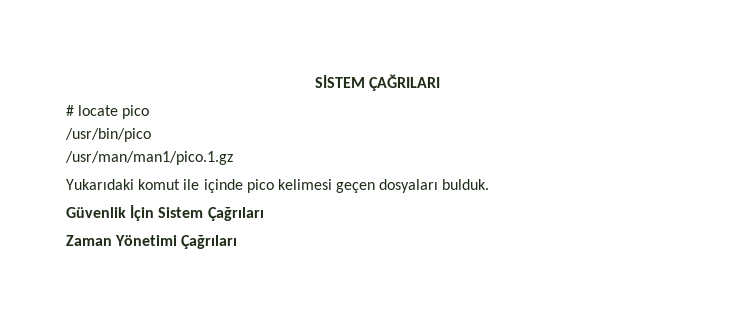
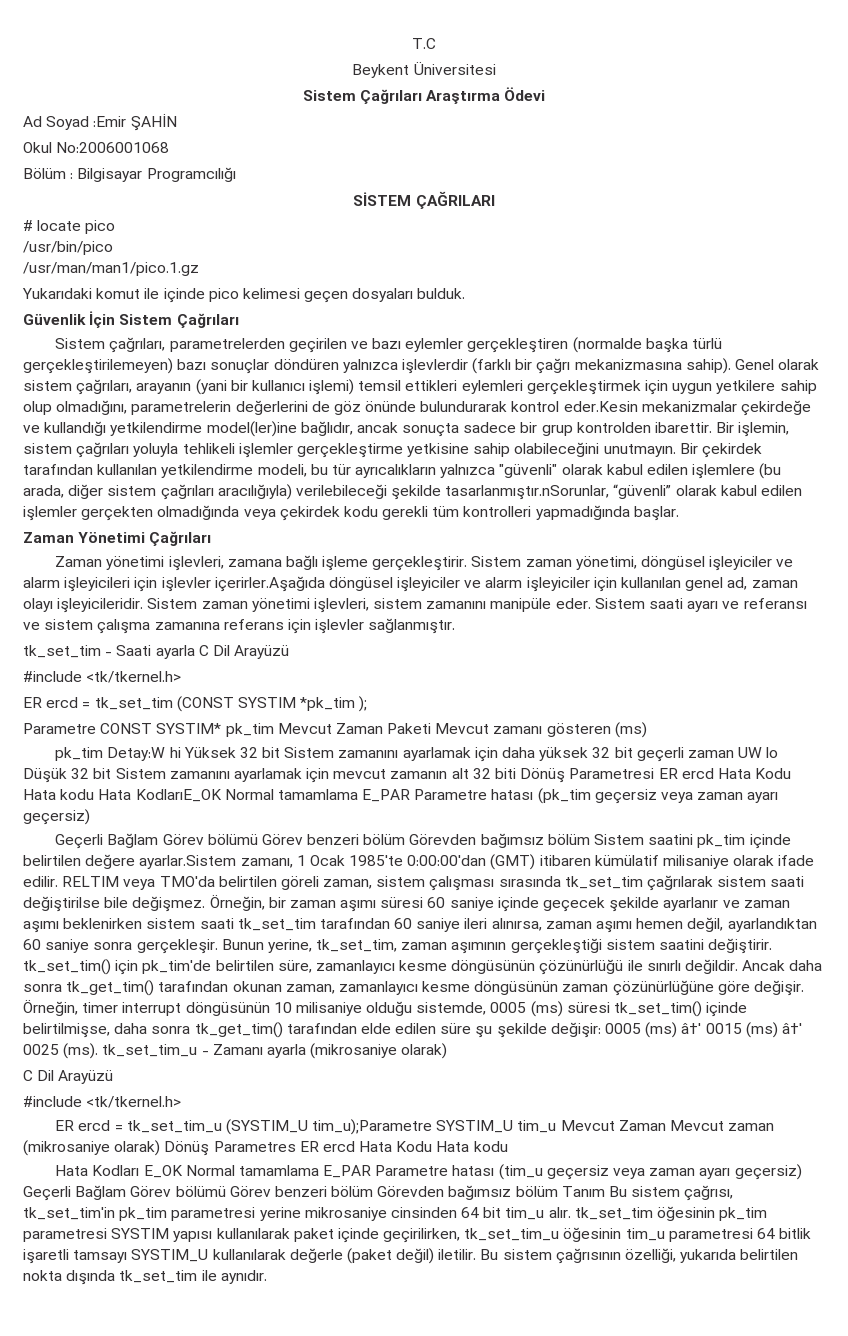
(314, 81) none -> [412,38,436,49] [352,61,496,78] [302,87,546,104] [23,113,177,131] [23,142,170,153] [23,167,236,182] T.C // Beykent Üniversitesi // Sistem Çağrıları Araştırma Ödevi // Ad Soyad :Emir ŞAHİN // Okul No:2006001068 // Bölüm : Bilgisayar Programcılığı //
[66,235,238,249] Zaman Yönetimi Çağrıları -> [55,337,723,353] [23,358,820,374] [23,379,817,395] [23,400,812,416] [23,421,790,437] [23,442,763,458] [23,463,782,479] [23,484,803,500] [23,505,679,521] [23,531,212,546] [55,555,794,571] [23,576,798,592] [23,598,807,613] [23,618,456,634] [23,645,290,659] [23,671,182,683] [23,696,368,712] [23,722,647,738] [55,747,779,762] [23,768,792,783] [23,788,779,804] [23,809,90,825] [55,833,791,849] [23,854,815,870] [23,875,805,891] [23,894,790,912] [23,917,817,933] [23,938,773,954] [23,959,823,975] [23,980,805,996] [23,999,748,1017] [23,1022,802,1038] [23,1043,448,1059] [23,1070,114,1084] [23,1096,182,1108] [55,1119,775,1135] [23,1140,508,1156] [55,1164,802,1180] [23,1185,734,1201] [23,1206,768,1221] [23,1227,812,1243] [23,1248,799,1264] [23,1270,267,1285] Sistem çağrıları, parametrelerden geçirilen ve bazı eylemler gerçekleştiren (normalde başka türlü gerçekleştirilemeyen) bazı sonuçlar döndüren yalnızca işlevlerdir (farklı bir çağrı mekanizmasına sahip). Genel olarak sistem çağrıları, arayanın (yani bir kullanıcı işlemi) temsil ettikleri eylemleri gerçekleştirmek için uygun yetkilere sahip olup olmadığını, parametrelerin değerlerini de göz önünde bulundurarak kontrol eder.Kesin mekanizmalar çekirdeğe ve kullandığı yetkilendirme model(ler)ine bağlıdır, ancak sonuçta sadece bir grup kontrolden ibarettir. Bir işlemin, sistem çağrıları yoluyla tehlikeli işlemler gerçekleştirme yetkisine sahip olabileceğini unutmayın. Bir çekirdek tarafından kullanılan yetkilendirme modeli, bu tür ayrıcalıkların yalnızca "güvenli" olarak kabul edilen işlemlere (bu arada, diğer sistem çağrıları aracılığıyla) verilebileceği şekilde tasarlanmıştır.nSorunlar, “güvenli” olarak kabul edilen işlemler gerçekten olmadığında veya çekirdek kodu gerekli tüm kontrolleri yapmadığında başlar. // Zaman Yönetimi Çağrıları // Zaman yönetimi işlevleri, zamana bağlı işleme gerçekleştirir. Sistem zaman yönetimi, döngüsel işleyiciler ve alarm işleyicileri için işlevler içerirler.Aşağıda döngüsel işleyiciler ve alarm işleyiciler için kullanılan genel ad, zaman olayı işleyicileridir. Sistem zaman yönetimi işlevleri, sistem zamanını manipüle eder. Sistem saati ayarı ve referansı ve sistem çalışma zamanına referans için işlevler sağlanmıştır. // tk_set_tim - Saati ayarla C Dil Arayüzü // #include <tk/tkernel.h> // ER ercd = tk_set_tim (CONST SYSTIM *pk_tim ); // Parametre CONST SYSTIM* pk_tim Mevcut Zaman Paketi Mevcut zamanı gösteren (ms) // pk_tim Detay:W hi Yüksek 32 bit Sistem zamanını ayarlamak için daha yüksek 32 bit geçerli zaman UW lo Düşük 32 bit Sistem zamanını ayarlamak için mevcut zamanın alt 32 biti Dönüş Parametresi ER ercd Hata Kodu Hata kodu Hata KodlarıE_OK Normal tamamlama E_PAR Parametre hatası (pk_tim geçersiz veya zaman ayarı geçersiz) // Geçerli Bağlam Görev bölümü Görev benzeri bölüm Görevden bağımsız bölüm Sistem saatini pk_tim içinde belirtilen değere ayarlar.Sistem zamanı, 1 Ocak 1985'te 0:00:00'dan (GMT) itibaren kümülatif milisaniye olarak ifade edilir. RELTIM veya TMO'da belirtilen göreli zaman, sistem çalışması sırasında tk_set_tim çağrılarak sistem saati değiştirilse bile değişmez. Örneğin, bir zaman aşımı süresi 60 saniye içinde geçecek şekilde ayarlanır ve zaman aşımı beklenirken sistem saati tk_set_tim tarafından 60 saniye ileri alınırsa, zaman aşımı hemen değil, ayarlandıktan 60 saniye sonra gerçekleşir. Bunun yerine, tk_set_tim, zaman aşımının gerçekleştiği sistem saatini değiştirir. tk_set_tim() için pk_tim'de belirtilen süre, zamanlayıcı kesme döngüsünün çözünürlüğü ile sınırlı değildir. Ancak daha sonra tk_get_tim() tarafından okunan zaman, zamanlayıcı kesme döngüsünün zaman çözünürlüğüne göre değişir. Örneğin, timer interrupt döngüsünün 10 milisaniye olduğu sistemde, 0005 (ms) süresi tk_set_tim() içinde belirtilmişse, daha sonra tk_get_tim() tarafından elde edilen süre şu şekilde değişir: 0005 (ms) â†' 0015 (ms) â†' 0025 (ms). tk_set_tim_u - Zamanı ayarla (mikrosaniye olarak) // C Dil Arayüzü // #include <tk/tkernel.h> // ER ercd = tk_set_tim_u (SYSTIM_U tim_u);Parametre SYSTIM_U tim_u Mevcut Zaman Mevcut zaman (mikrosaniye olarak) Dönüş Parametres ER ercd Hata Kodu Hata kodu // Hata Kodları E_OK Normal tamamlama E_PAR Parametre hatası (tim_u geçersiz veya zaman ayarı geçersiz) Geçerli Bağlam Görev bölümü Görev benzeri bölüm Görevden bağımsız bölüm Tanım Bu sistem çağrısı, tk_set_tim'in pk_tim parametresi yerine mikrosaniye cinsinden 64 bit tim_u alır. tk_set_tim öğesinin pk_tim parametresi SYSTIM yapısı kullanılarak paket içinde geçirilirken, tk_set_tim_u öğesinin tim_u parametresi 64 bitlik işaretli tamsayı SYSTIM_U kullanılarak değerle (paket değil) iletilir. Bu sistem çağrısının özelliği, yukarıda belirtilen nokta dışında tk_set_tim ile aynıdır.

